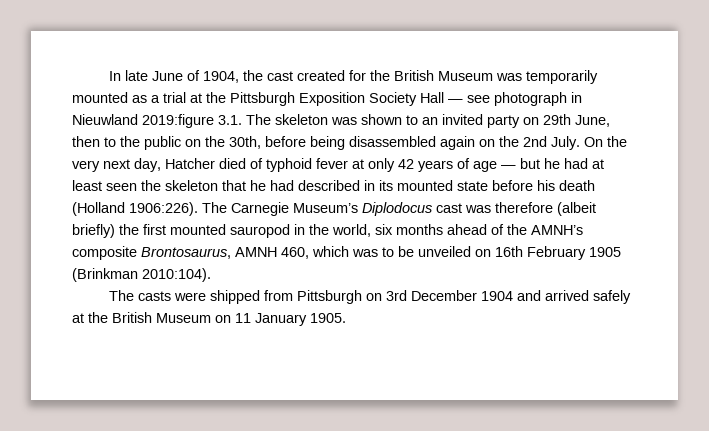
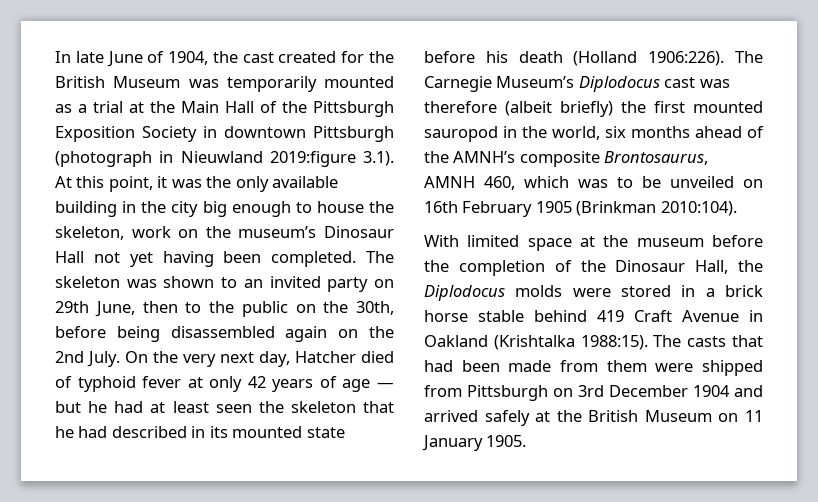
[230,92,582,106] [72,114,242,128] Pittsburgh Exposition Society Hall — see photograph in Nieuwland 2019:figure 3.1. -> [181,101,394,117] [55,126,394,142] [55,151,394,167] [55,176,339,192] [55,201,394,217] [55,226,394,240] [55,251,357,267] Main Hall of the Pittsburgh Exposition Society in downtown Pittsburgh (photograph in Nieuwland 2019:figure 3.1). At this point, it was the only available building in the city big enough to house the skeleton, work on the museum’s Dinosaur Hall not yet having been completed.
[108,290,171,301] The casts -> [424,235,763,251] [424,260,763,276] [424,285,763,301] [424,310,763,322] [424,335,763,350] [424,360,647,372] With limited space at the museum before the completion of the Dinosaur Hall, the Diplodocus molds were stored in a brick horse stable behind 419 Craft Avenue in Oakland (Krishtalka 1988:15). The casts that had been made from them

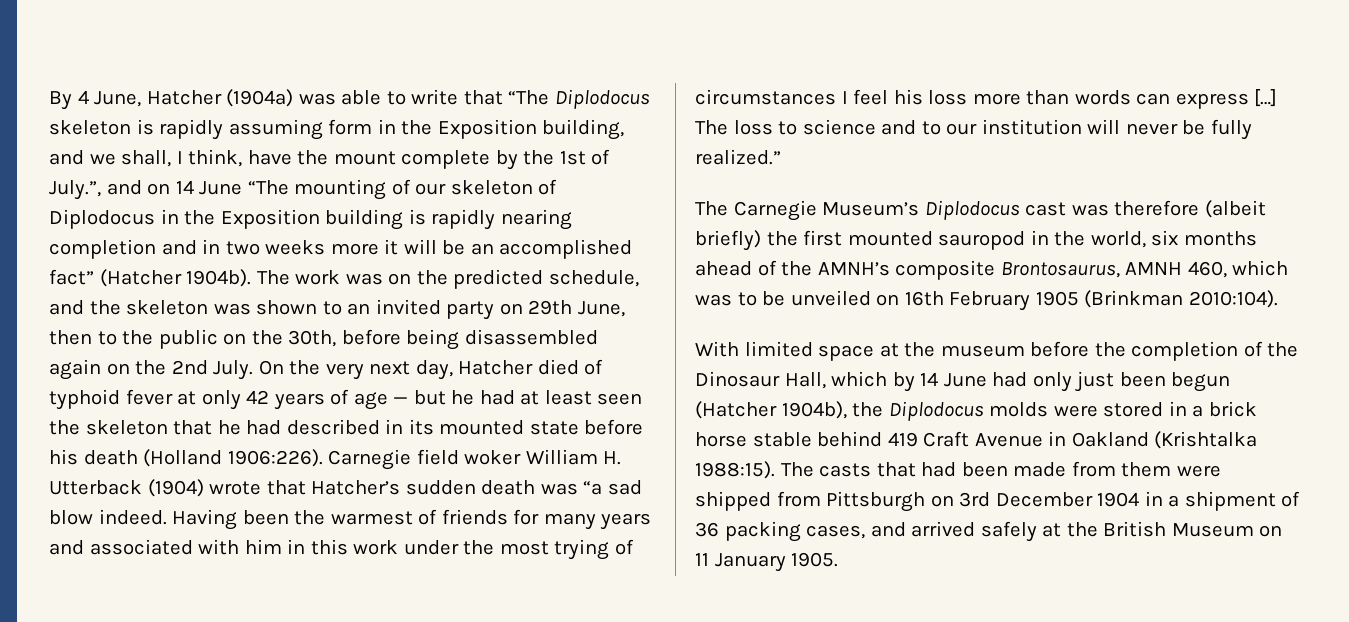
[55,51,394,67] [55,76,394,92] [55,101,394,117] [55,126,394,142] [55,151,394,167] [55,176,339,192] [55,201,394,217] [55,226,394,240] [55,251,394,267] In late June of 1904, the cast created for the British Museum was temporarily mounted as a trial at the Main Hall of the Pittsburgh Exposition Society in downtown Pittsburgh (photograph in Nieuwland 2019:figure 3.1). At this point, it was the only available building in the city big enough to house the skeleton, work on the museum’s Dinosaur Hall not yet having been completed. The -> [49,89,650,110] [49,119,625,140] [49,149,611,170] [49,179,558,200] [49,209,572,230] [49,239,633,259] [49,269,639,289] [49,300,121,315] By 4 June, Hatcher (1904a) was able to write that “The Diplodocus skeleton is rapidly assuming form in the Exposition building, and we shall, I think, have the mount complete by the 1st of July.”, and on 14 June “The mounting of our skeleton of Diplodocus in the Exposition building is rapidly nearing completion and in two weeks more it will be an accomplished fact” (Hatcher 1904b). The work was on the predicted schedule, and the
(725, 58) none -> [328,449,622,470] [49,479,642,497] [49,509,652,530] [49,539,634,560] [695,89,1278,109] [695,119,1252,140] [695,149,781,165] Carnegie field woker William H. Utterback (1904) wrote that Hatcher’s sudden death was “a sad blow indeed. Having been the warmest of friends for many years and associated with him in this work under the most trying of circumstances I feel his loss more than words can express […] The loss to science and to our institution will never be fully realized.” //
(729, 267) none -> [831,371,1231,392] [695,401,847,419] which by 14 June had only just been begun (Hatcher 1904b),
(730, 391) none -> [1144,491,1301,511] [695,521,866,542] in a shipment of 36 packing cases,

